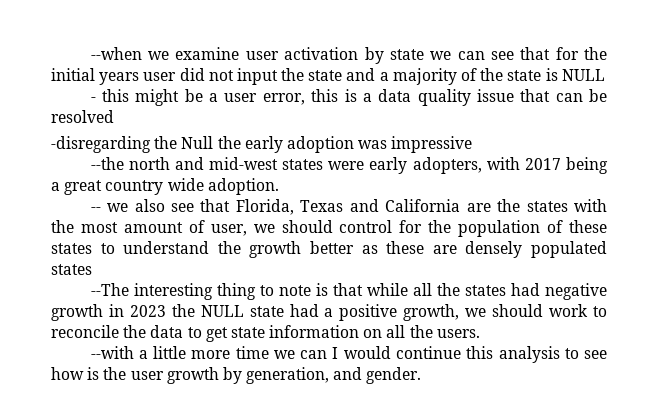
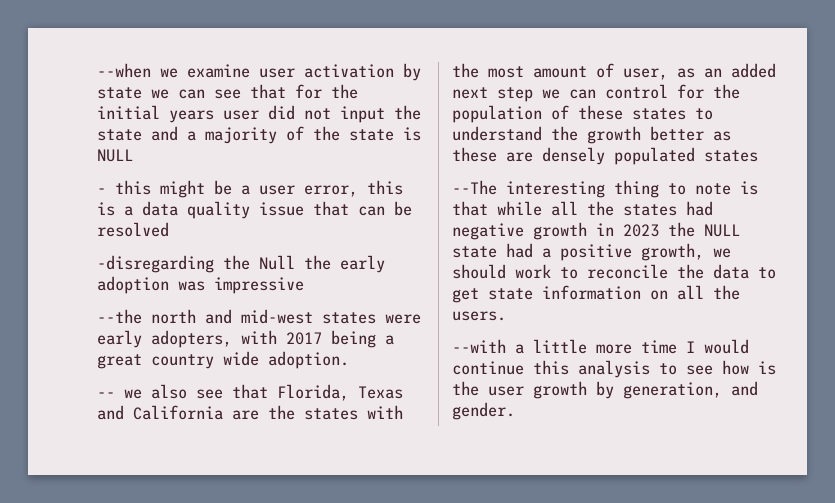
[253,220,333,233] we should -> [677,63,776,78] [452,87,596,102] as an added next step we can
[273,350,328,359] we can -> (677, 347) none

